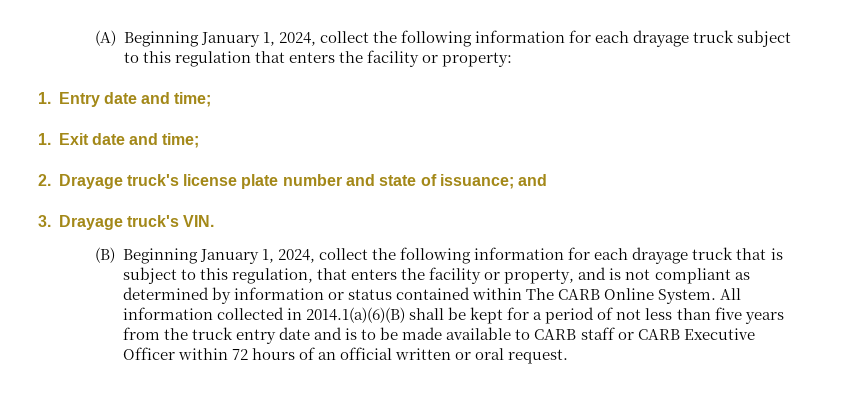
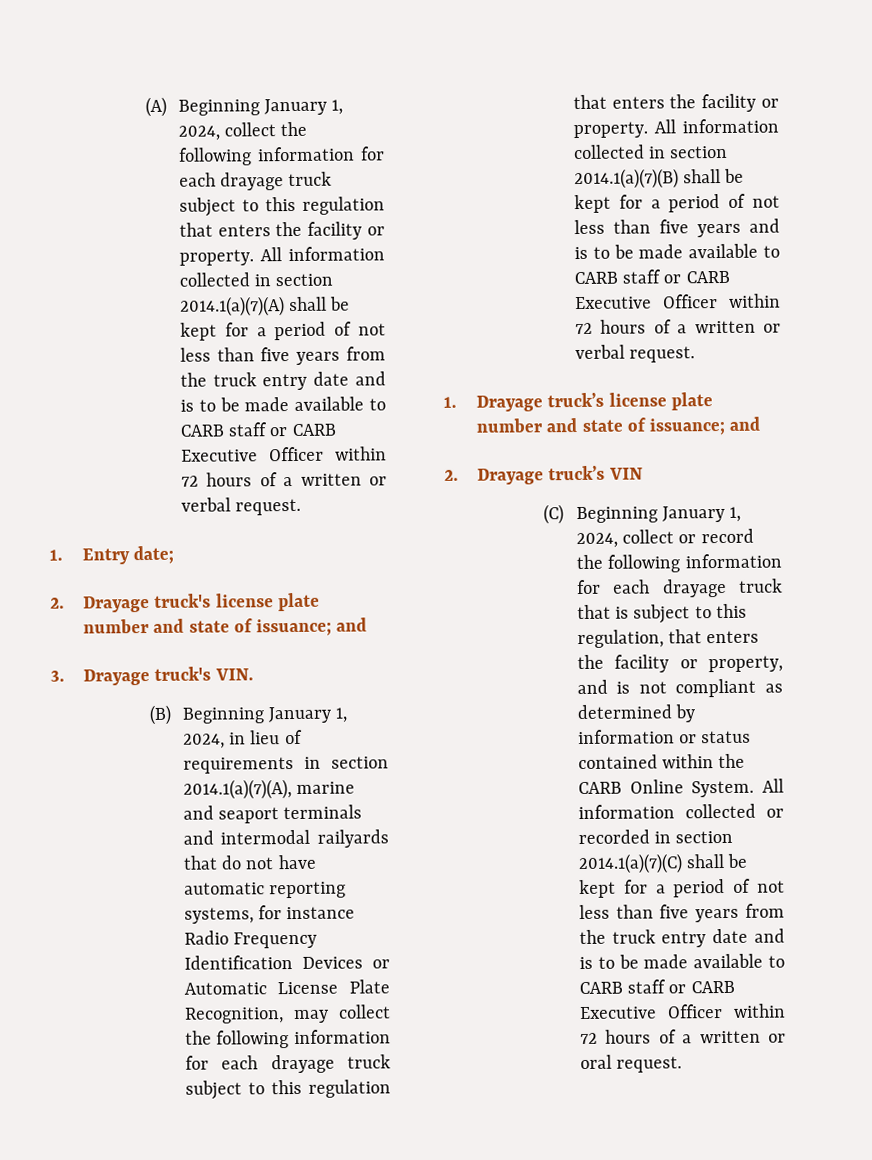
[442,52,513,67] [38,92,212,107] [38,133,200,148] [38,174,548,189] [38,215,215,230] [95,247,783,264] [122,267,750,284] [122,287,742,304] [122,307,405,323] property: // 1. Entry date and time; // 1. Exit date and time; // 2. Drayage truck's license plate number and state of issuance; and // 3. Drayage truck's VIN. // (B) Beginning January 1, 2024, collect the following information for each drayage truck that is subject to this regulation, that enters the facility or property, and is not compliant as determined by information or status contained within The CARB Online System. All information collected in 2014.1(a)(6)(B) -> [178,246,385,266] [178,272,334,287] [179,296,285,317] property. All information collected in section 2014.1(a)(7)(A)
[318,347,393,360] an official -> [283,473,388,487] [180,497,302,516] [49,545,175,565] [50,592,320,613] [82,617,368,637] [50,666,254,686] [148,704,348,726] [182,729,303,749] [182,756,389,774] [182,779,356,800] [182,804,363,824] [182,829,389,848] [182,854,317,870] [183,881,347,899] [183,905,356,924] [183,930,318,949] [183,955,390,970] [183,979,390,995] [183,1004,391,1024] [184,1029,391,1049] [184,1054,391,1074] [184,1079,391,1100] [572,93,779,113] [572,118,779,139] [572,144,729,160] [573,168,745,190] [573,193,780,214] [573,218,780,238] [573,243,780,260] [573,269,730,285] [574,293,781,310] [574,319,781,335] [574,344,696,363] [443,392,713,412] [475,416,761,436] [444,465,643,485] [542,504,742,525] [575,528,754,549] [575,553,782,573] [576,578,783,598] [576,603,747,624] [576,629,760,649] [576,654,783,673] [576,678,783,698] [576,704,696,723] [577,729,752,745] [577,753,746,770] [577,778,784,798] [577,803,784,820] [577,829,734,845] [577,853,749,875] [578,878,785,899] [578,903,785,923] [578,928,785,948] [578,953,785,970] [578,979,735,995] [578,1003,786,1020] [579,1029,693,1045] a written or verbal request. // 1. Entry date; // 2. Drayage truck's license plate number and state of issuance; and // 3. Drayage truck's VIN. // (B) Beginning January 1, 2024, in lieu of requirements in section 2014.1(a)(7)(A), marine and seaport terminals and intermodal railyards that do not have automatic reporting systems, for instance Radio Frequency Identification Devices or Automatic License Plate Recognition, may collect the following information for each drayage truck subject to this regulation that enters the facility or property. All information collected in section 2014.1(a)(7)(B) shall be kept for a period of not less than five years and is to be made available to CARB staff or CARB Executive Officer within 72 hours of a written or verbal request. // 1. Drayage truck’s license plate number and state of issuance; and // 2. Drayage truck’s VIN // (C) Beginning January 1, 2024, collect or record the following information for each drayage truck that is subject to this regulation, that enters the facility or property, and is not compliant as determined by information or status contained within the CARB Online System. All information collected or recorded in section 2014.1(a)(7)(C) shall be kept for a period of not less than five years from the truck entry date and is to be made available to CARB staff or CARB Executive Officer within 72 hours of a

